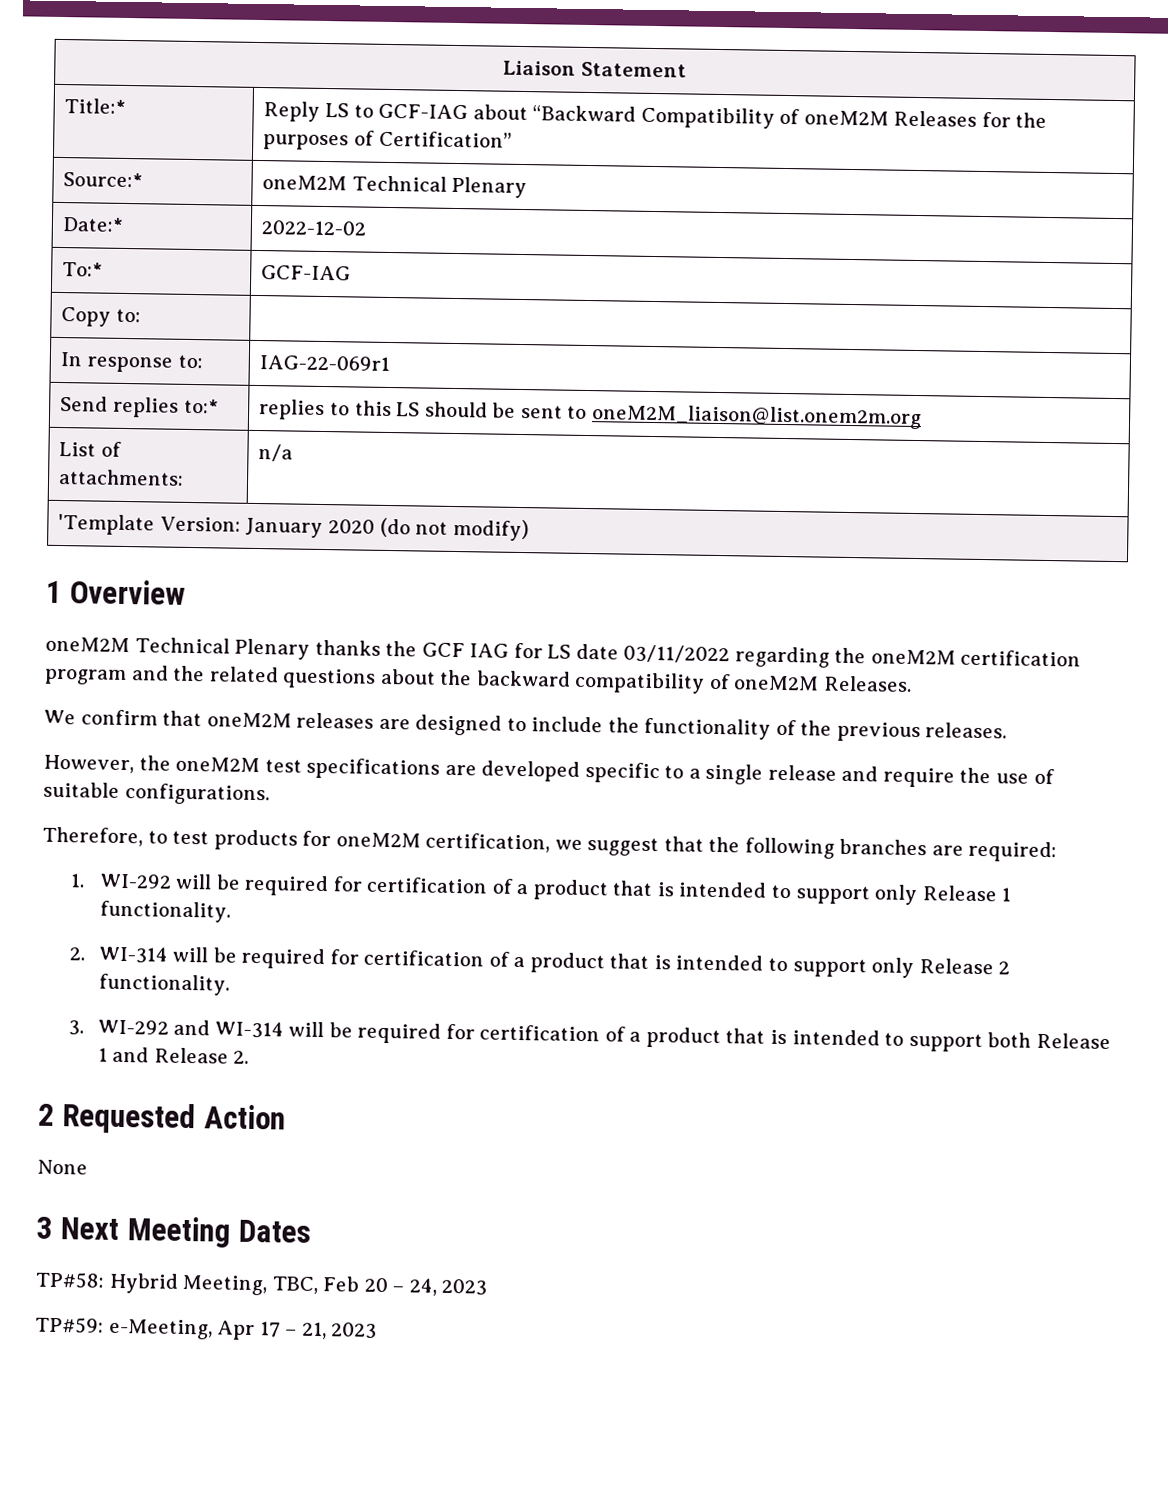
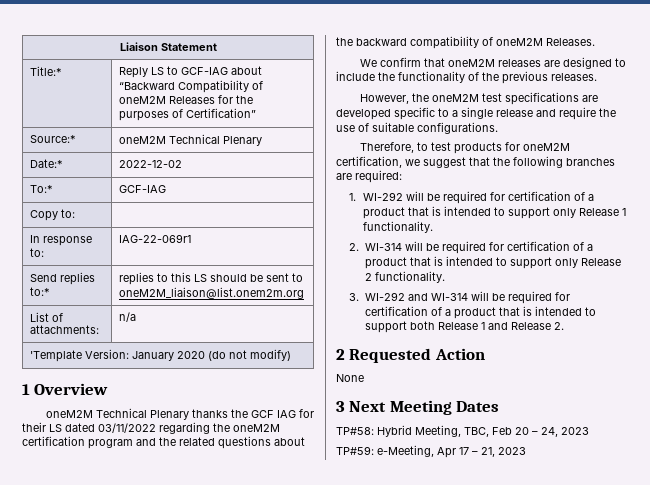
[547,643,619,660] LS date -> [22,422,95,432] their LS dated

